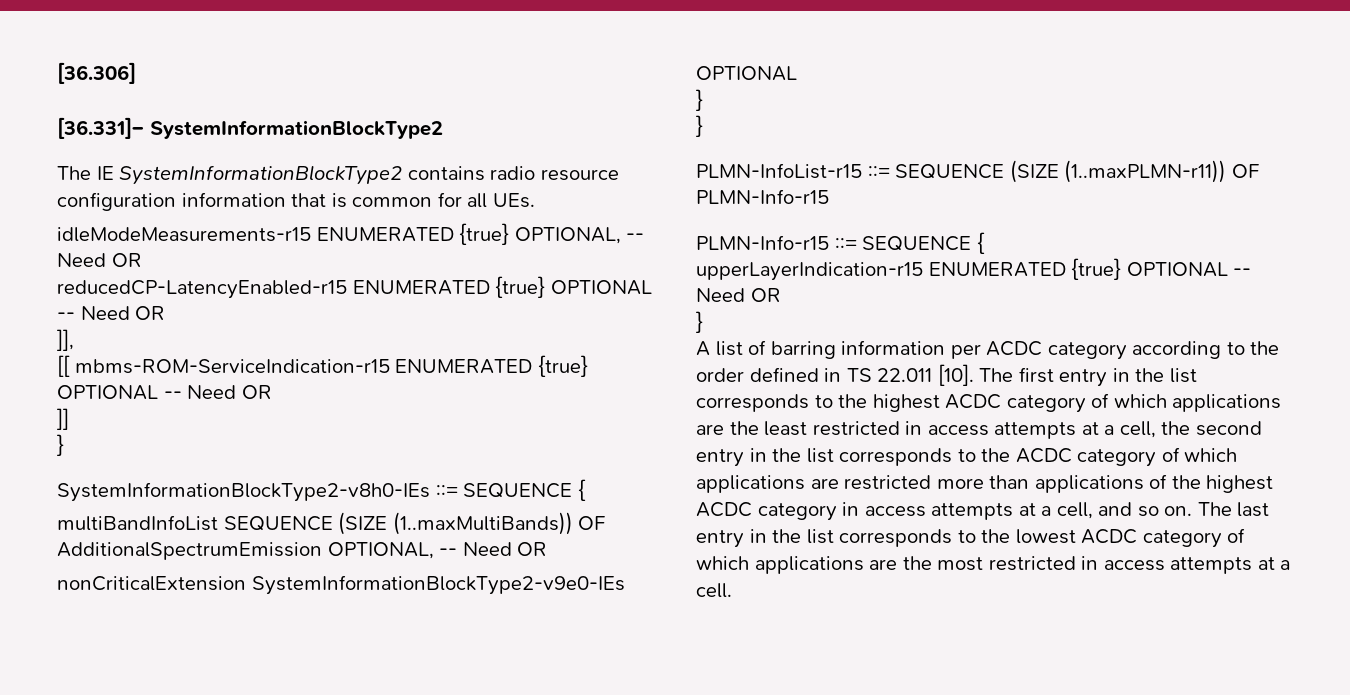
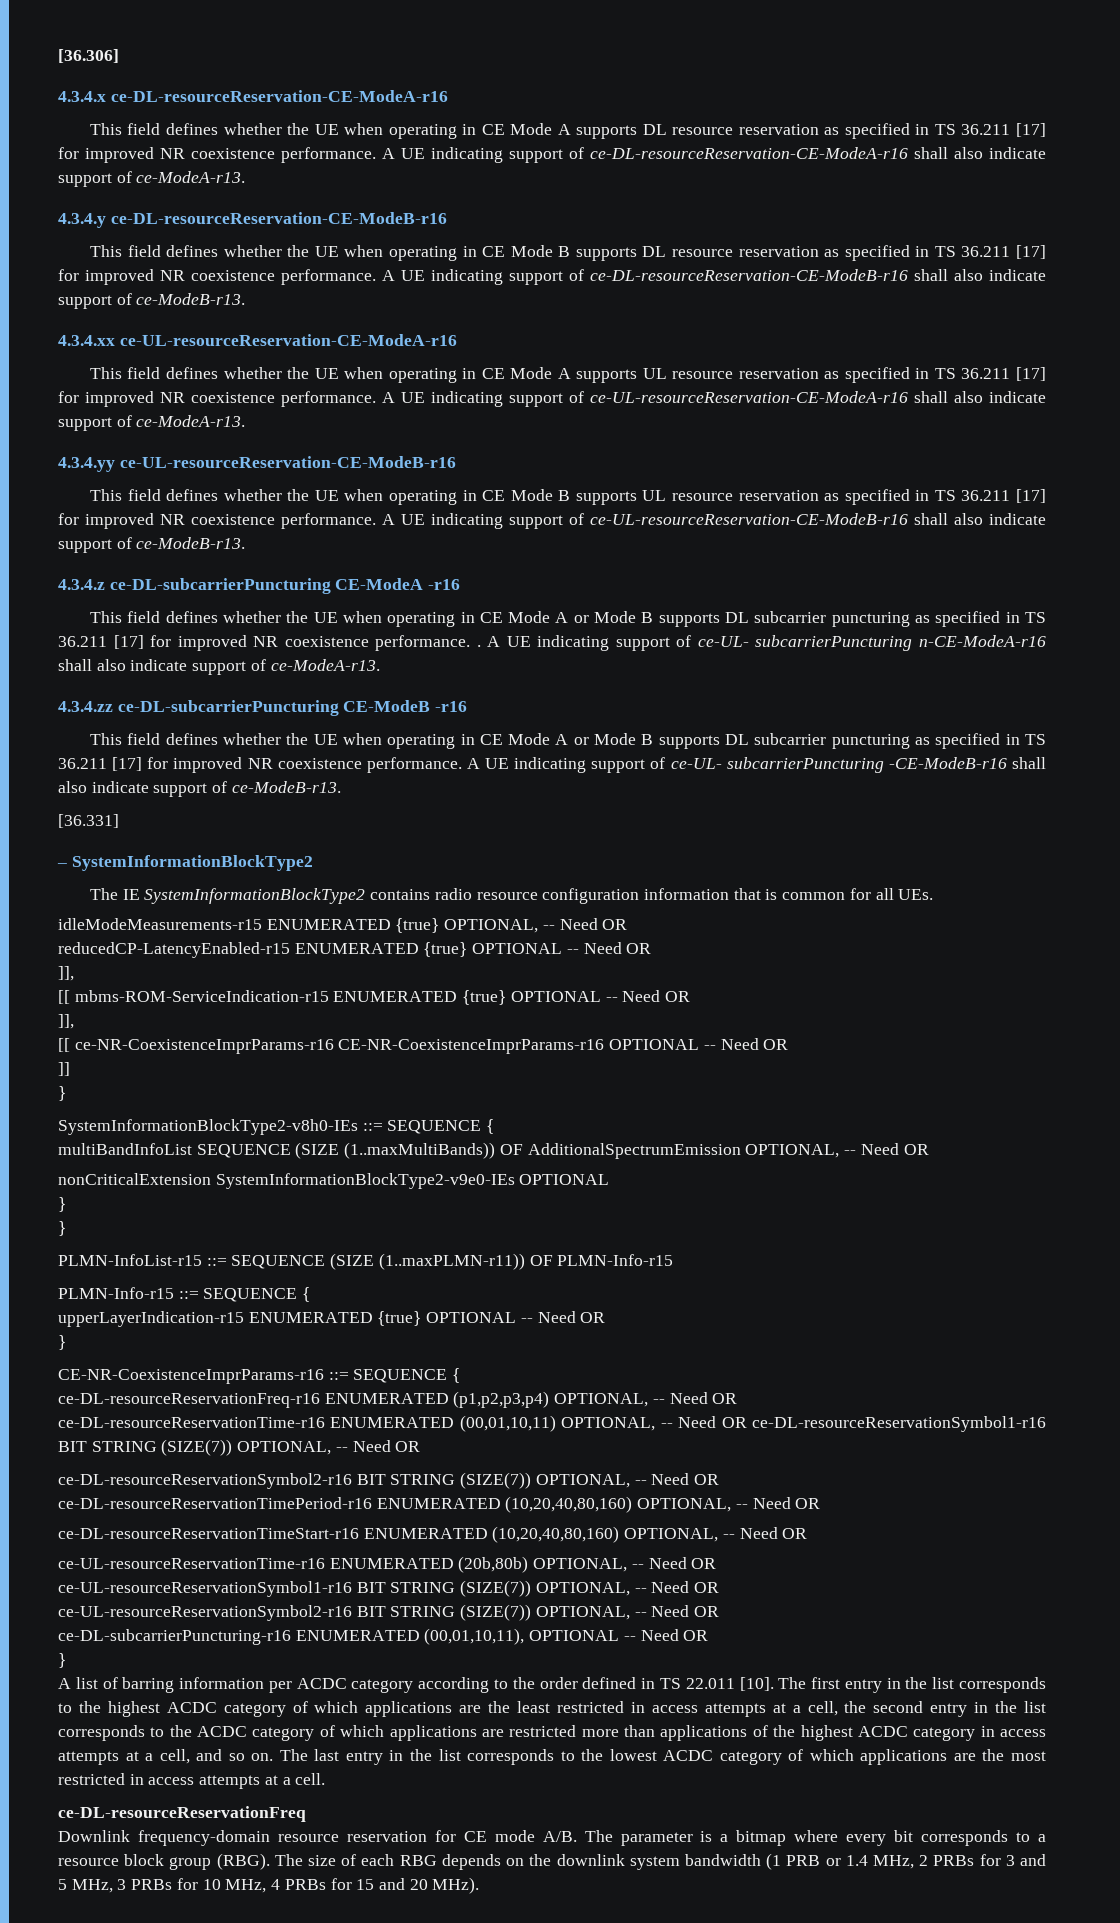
[57,117,144,139] [36.331]– -> [58,90,448,102] [89,123,1047,139] [58,147,1046,163] [58,171,246,187] [58,212,447,228] [89,245,1046,261] [58,269,1046,285] [58,293,246,309] [58,334,457,346] [89,367,1047,383] [58,391,1046,407] [58,415,246,431] [58,456,456,472] [89,489,1046,505] [58,513,1046,529] [58,537,246,553] [58,578,461,594] [89,611,1047,627] [58,635,1046,651] [58,659,380,675] [58,700,468,716] [89,733,1047,749] [58,757,1046,773] [58,781,341,797] [58,814,119,828] [57,863,67,867] 4.3.4.x ce-DL-resourceReservation-CE-ModeA-r16 // This field defines whether the UE when operating in CE Mode A supports DL resource reservation as specified in TS 36.211 [17] for improved NR coexistence performance. A UE indicating support of ce-DL-resourceReservation-CE-ModeA-r16 shall also indicate support of ce-ModeA-r13. // 4.3.4.y ce-DL-resourceReservation-CE-ModeB-r16 // This field defines whether the UE when operating in CE Mode B supports DL resource reservation as specified in TS 36.211 [17] for improved NR coexistence performance. A UE indicating support of ce-DL-resourceReservation-CE-ModeB-r16 shall also indicate support of ce-ModeB-r13. // 4.3.4.xx ce-UL-resourceReservation-CE-ModeA-r16 // This field defines whether the UE when operating in CE Mode A supports UL resource reservation as specified in TS 36.211 [17] for improved NR coexistence performance. A UE indicating support of ce-UL-resourceReservation-CE-ModeA-r16 shall also indicate support of ce-ModeA-r13. // 4.3.4.yy ce-UL-resourceReservation-CE-ModeB-r16 // This field defines whether the UE when operating in CE Mode B supports UL resource reservation as specified in TS 36.211 [17] for improved NR coexistence performance. A UE indicating support of ce-UL-resourceReservation-CE-ModeB-r16 shall also indicate support of ce-ModeB-r13. // 4.3.4.z ce-DL-subcarrierPuncturing CE-ModeA -r16 // This field defines whether the UE when operating in CE Mode A or Mode B supports DL subcarrier puncturing as specified in TS 36.211 [17] for improved NR coexistence performance. . A UE indicating support of ce-UL- subcarrierPuncturing n-CE-ModeA-r16 shall also indicate support of ce-ModeA-r13. // 4.3.4.zz ce-DL-subcarrierPuncturing CE-ModeB -r16 // This field defines whether the UE when operating in CE Mode A or Mode B supports DL subcarrier puncturing as specified in TS 36.211 [17] for improved NR coexistence performance. A UE indicating support of ce-UL- subcarrierPuncturing -CE-ModeB-r16 shall also indicate support of ce-ModeB-r13. // [36.331] // –
(272, 392) none -> [58,1014,74,1029] [58,1038,789,1054] // ]], // [[ ce-NR-CoexistenceImprParams-r16 CE-NR-CoexistenceImprParams-r16 OPTIONAL -- Need OR
(703, 322) none -> [58,1368,461,1384] [58,1391,738,1408] [58,1415,1046,1432] [58,1439,421,1456] [58,1472,720,1489] [58,1496,821,1513] [58,1526,808,1543] [58,1556,717,1573] [58,1580,720,1597] [58,1604,720,1621] [58,1628,709,1645] [58,1653,66,1668] // CE-NR-CoexistenceImprParams-r16 ::= SEQUENCE { // ce-DL-resourceReservationFreq-r16 ENUMERATED (p1,p2,p3,p4) OPTIONAL, -- Need OR // ce-DL-resourceReservationTime-r16 ENUMERATED (00,01,10,11) OPTIONAL, -- Need OR ce-DL-resourceReservationSymbol1-r16 BIT STRING (SIZE(7)) OPTIONAL, -- Need OR // ce-DL-resourceReservationSymbol2-r16 BIT STRING (SIZE(7)) OPTIONAL, -- Need OR // ce-DL-resourceReservationTimePeriod-r16 ENUMERATED (10,20,40,80,160) OPTIONAL, -- Need OR // ce-DL-resourceReservationTimeStart-r16 ENUMERATED (10,20,40,80,160) OPTIONAL, -- Need OR // ce-UL-resourceReservationTime-r16 ENUMERATED (20b,80b) OPTIONAL, -- Need OR // ce-UL-resourceReservationSymbol1-r16 BIT STRING (SIZE(7)) OPTIONAL, -- Need OR // ce-UL-resourceReservationSymbol2-r16 BIT STRING (SIZE(7)) OPTIONAL, -- Need OR // ce-DL-subcarrierPuncturing-r16 ENUMERATED (00,01,10,11), OPTIONAL -- Need OR // }
(732, 590) none -> [58,1806,306,1822] [58,1830,1047,1846] [58,1853,1047,1870] [58,1877,480,1894] // ce-DL-resourceReservationFreq // Downlink frequency-domain resource reservation for CE mode A/B. The parameter is a bitmap where every bit corresponds to a resource block group (RBG). The size of each RBG depends on the downlink system bandwidth (1 PRB or 1.4 MHz, 2 PRBs for 3 and 5 MHz, 3 PRBs for 10 MHz, 4 PRBs for 15 and 20 MHz).

